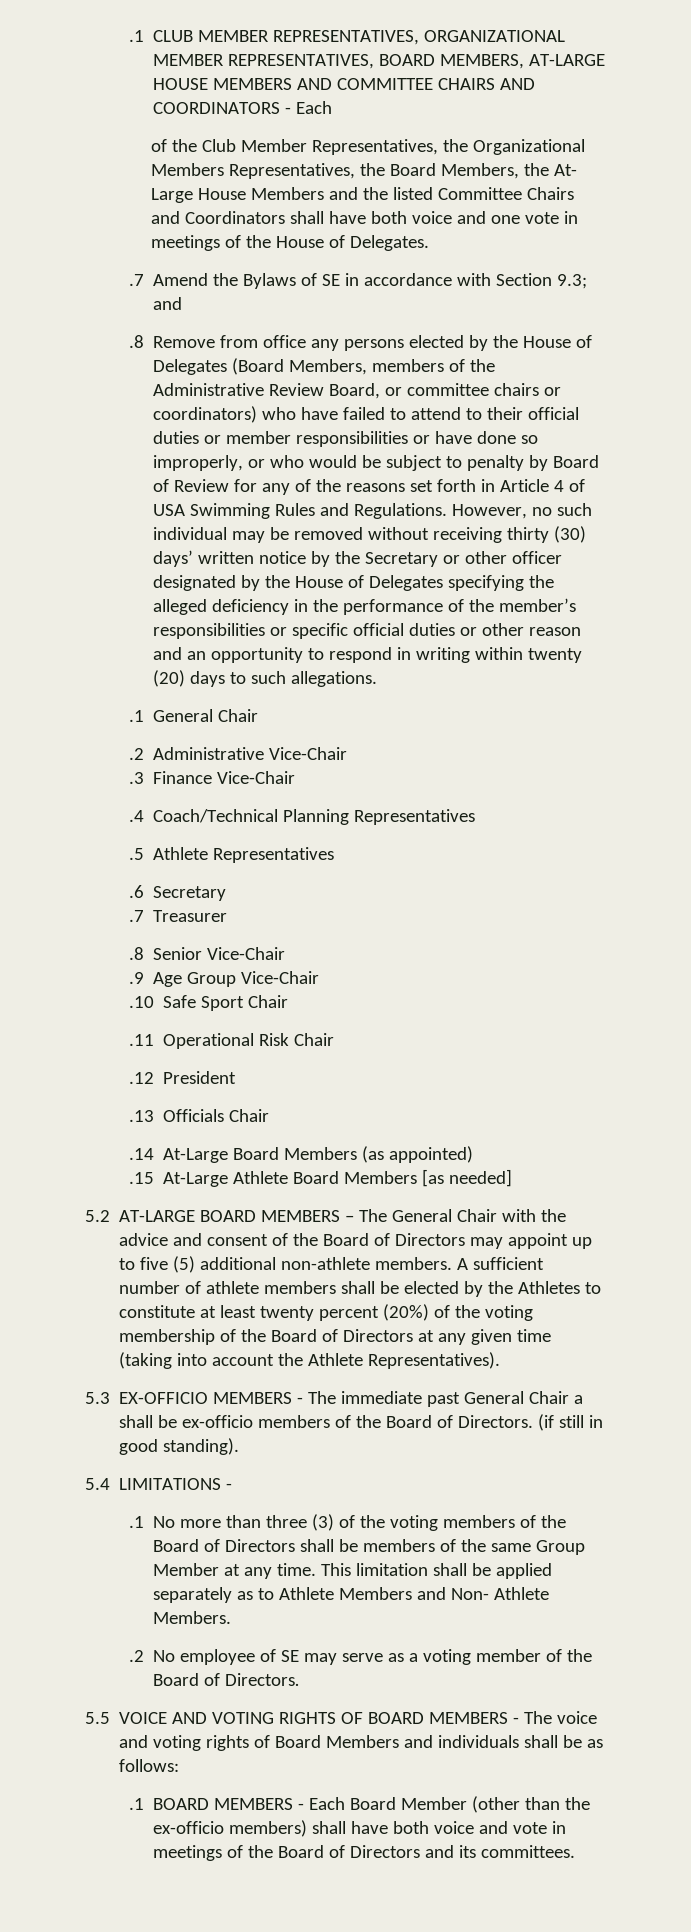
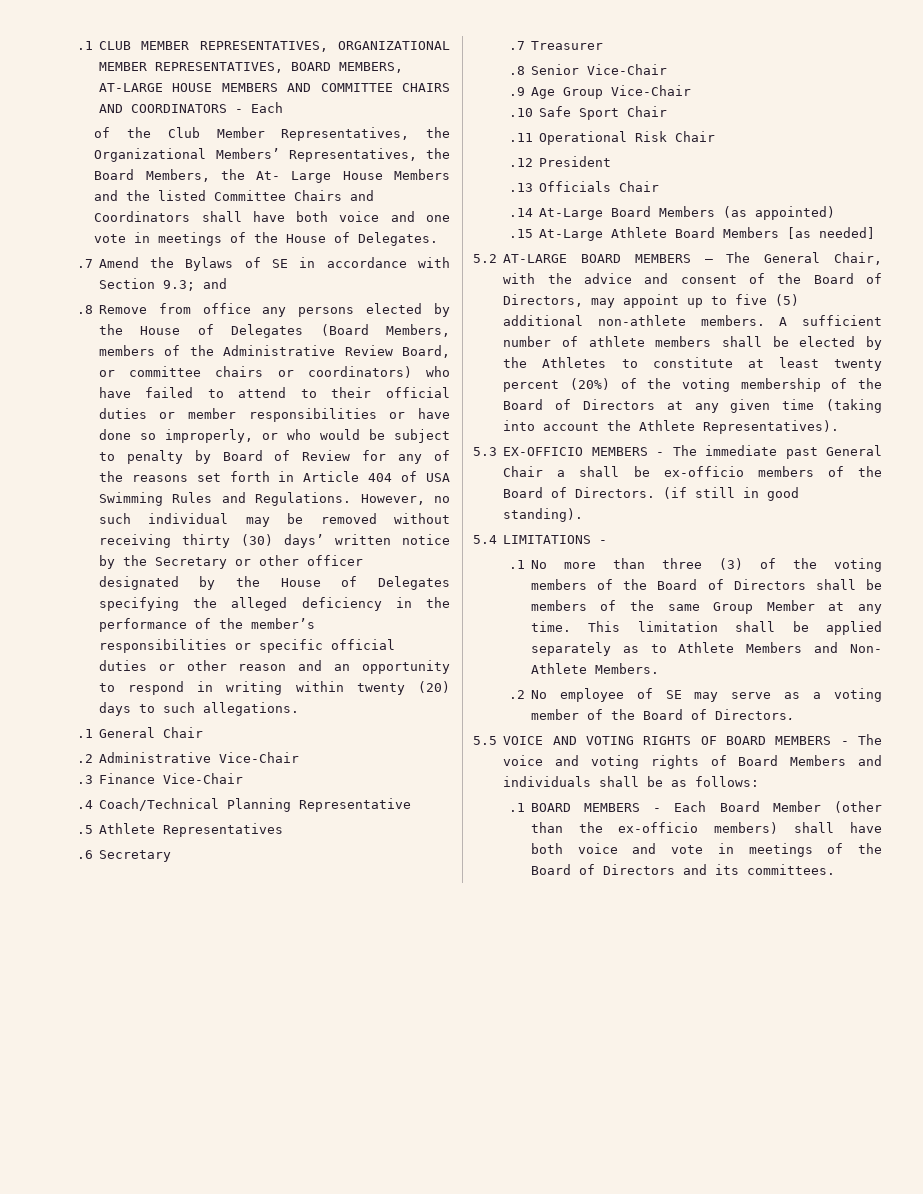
[151,163,225,176] Members -> [215,148,280,159] Members’
[554,480,565,492] 4 -> [368,473,393,482] 404
[354,809,476,825] Representatives -> [298,798,411,812] Representative
[457,1209,498,1222] Chair -> [834,252,882,265] Chair,
[395,1233,466,1246] Directors -> [503,294,584,307] Directors,

